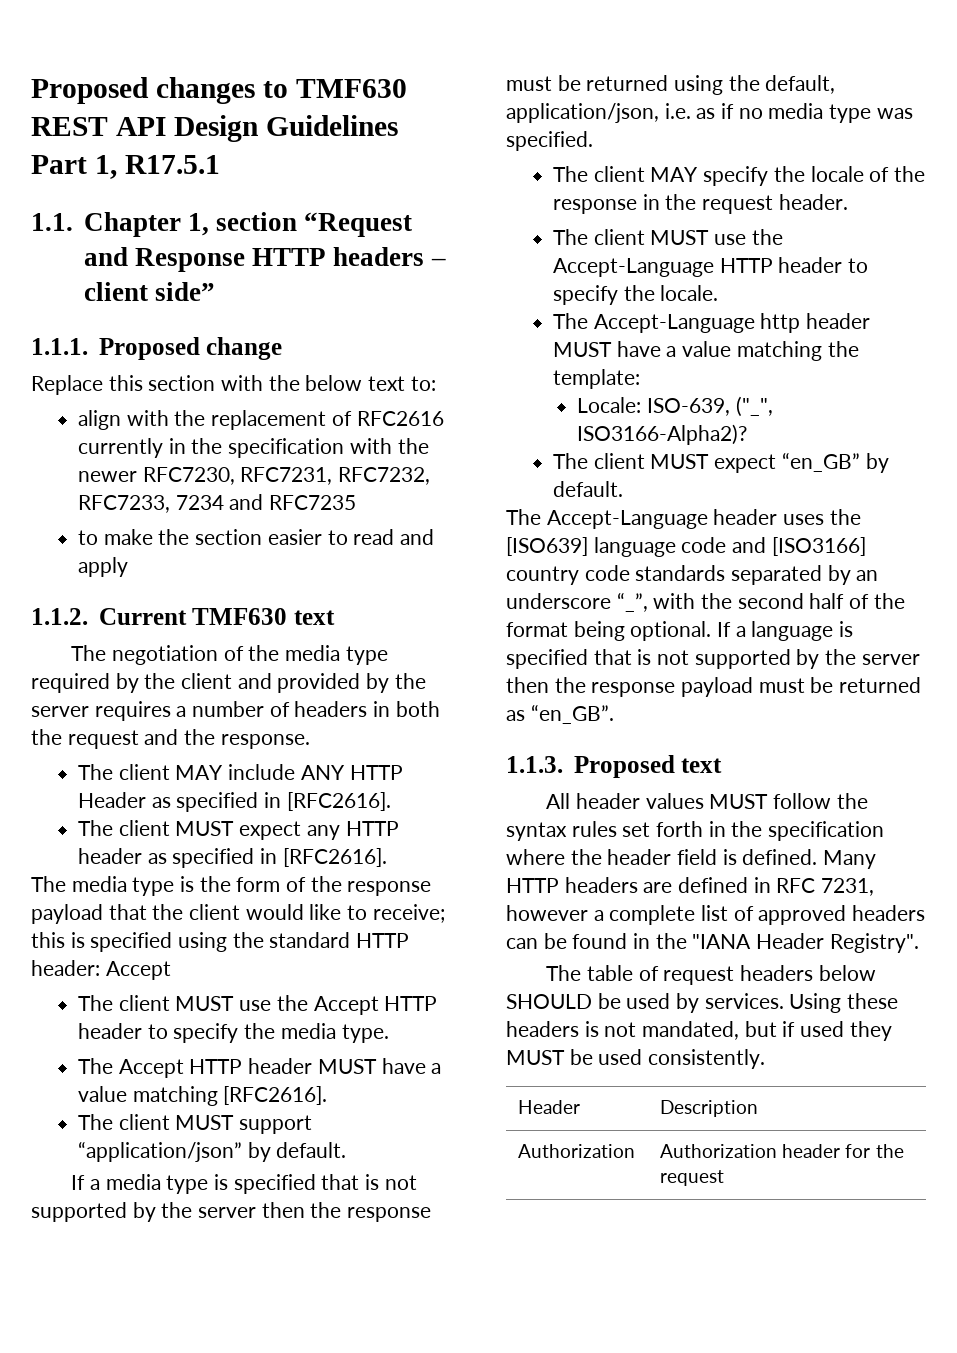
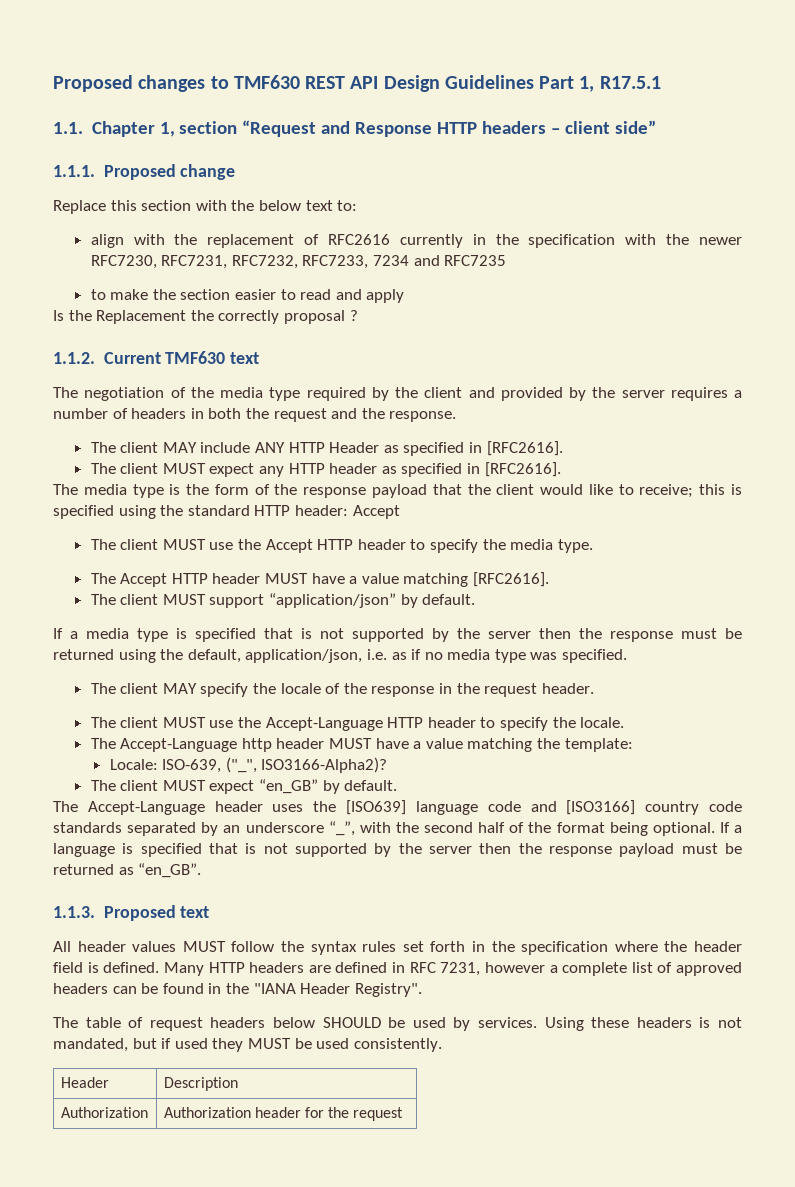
(129, 567) none -> [53,310,358,324] // Is the Replacement the correctly proposal ?

